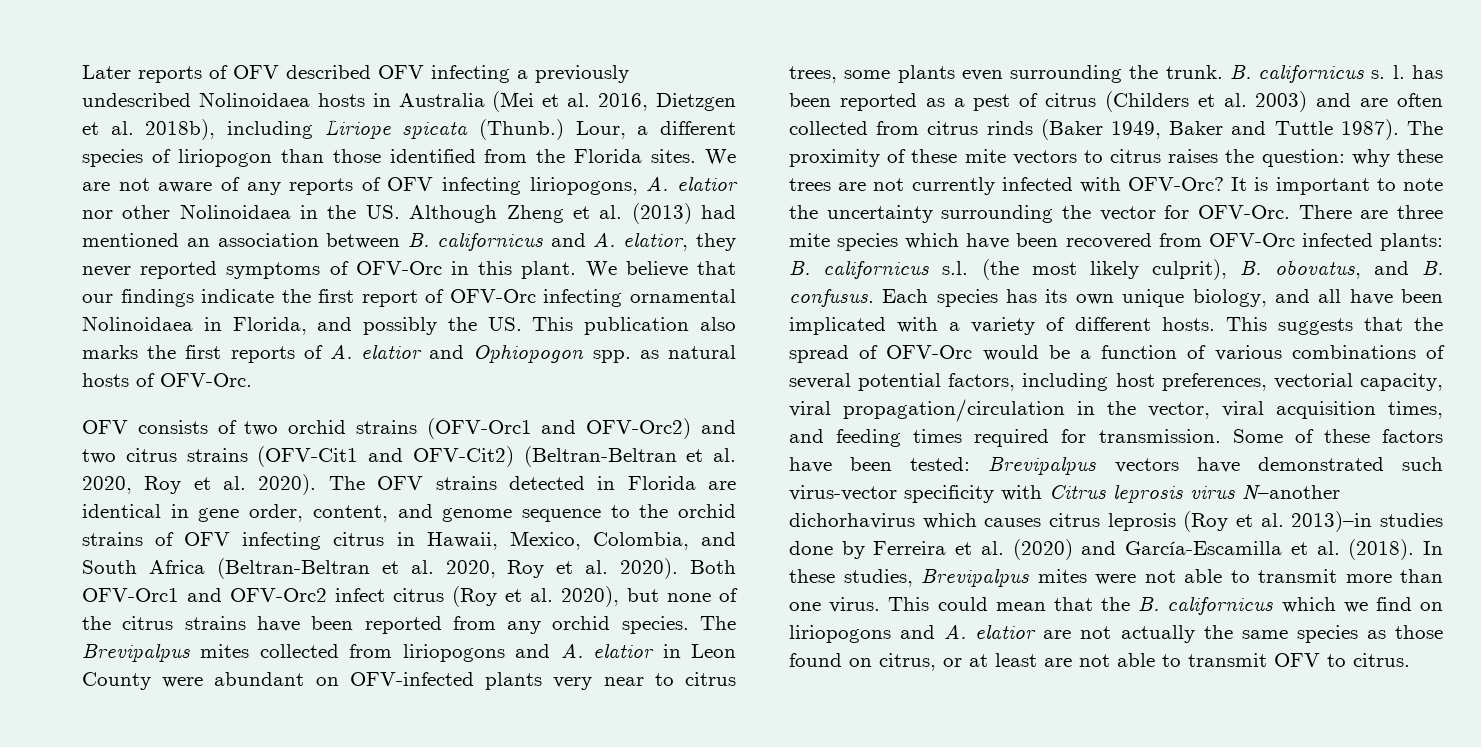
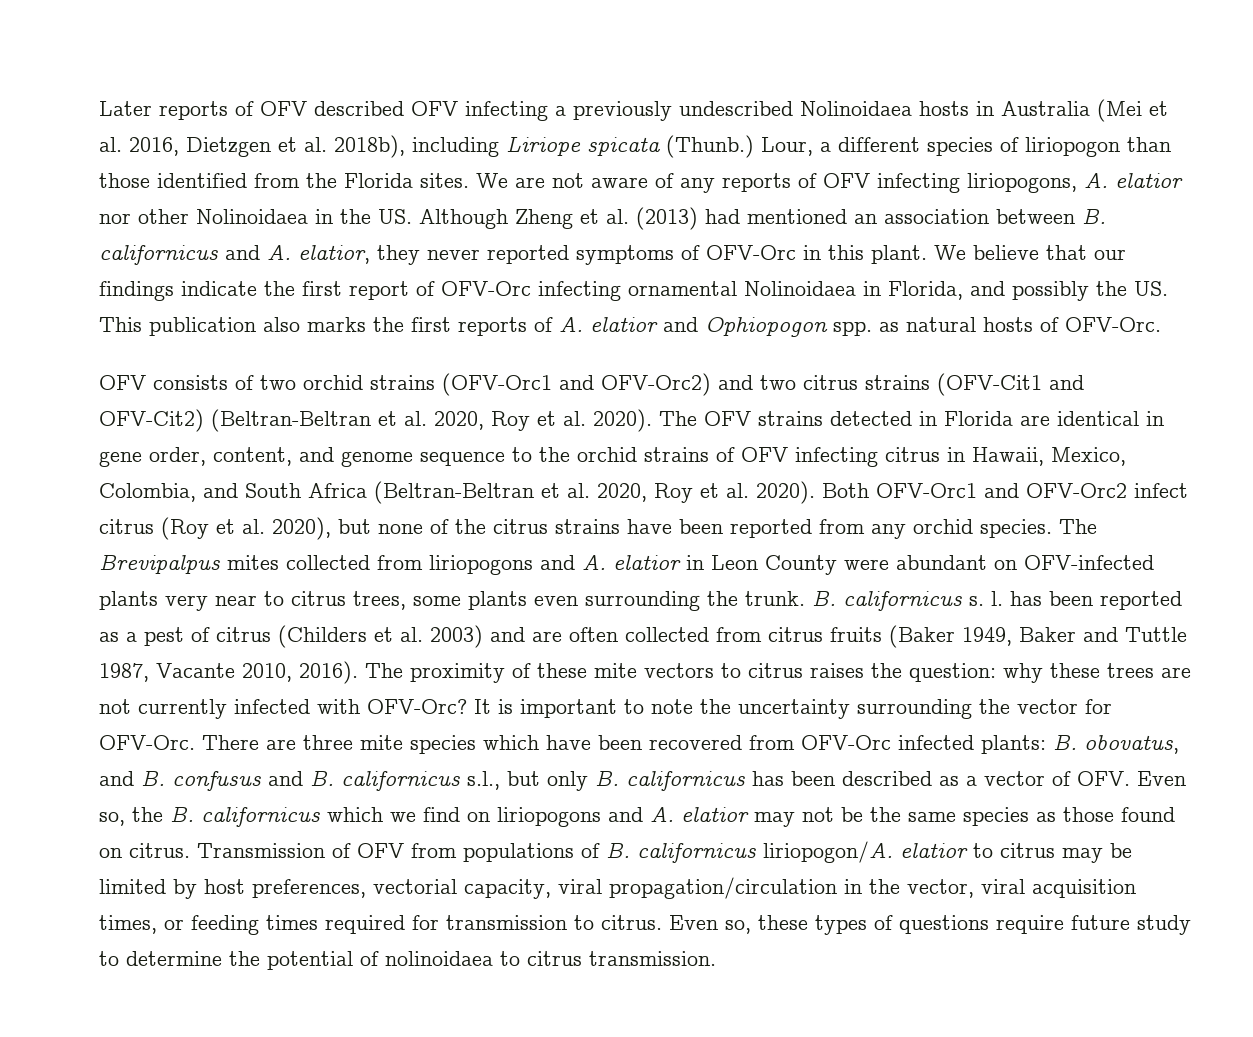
[986,121,1033,135] rinds -> [830,627,882,642] fruits
[1340,119,1399,140] 1987). -> [99,661,358,684] 1987, Vacante 2010, 2016).
[823,259,1443,280] [789,289,1443,307] [789,317,1443,335] [789,345,1445,363] [789,373,1109,391] californicus s.l. (the most likely culprit), B. obovatus, and B. confusus. Each species has its own unique biology, and all have been implicated with a variety of different hosts. This suggests that the spread of OFV-Orc would be a function of various combinations of several potential factors, including -> [1084,735,1179,754] [99,770,1186,791] [99,806,1175,827] [99,841,1132,863] [99,879,197,899] obovatus, and B. confusus and B. californicus s.l., but only B. californicus has been described as a vector of OFV. Even so, the B. californicus which we find on liriopogons and A. elatior may not be the same species as those found on citrus. Transmission of OFV from populations of B. californicus liriopogon/A. elatior to citrus may be limited by
[789,429,824,443] and -> [164,919,184,930] or
[1098,429,1443,443] [789,456,1443,475] [789,484,1340,503] [789,511,1443,532] [789,539,1443,560] [789,568,1443,587] [789,596,1443,615] [789,624,1443,643] [789,653,1410,671] transmission. Some of these factors have been tested: Brevipalpus vectors have demonstrated such virus-vector specificity with Citrus leprosis virus N–another dichorhavirus which causes citrus leprosis (Roy et al. 2013)–in studies done by Ferreira et al. (2020) and García-Escamilla et al. (2018). In these studies, Brevipalpus mites were not able to transmit more than one virus. This could mean that the B. californicus which we find on liriopogons and A. elatior are not actually the same species as those found on citrus, or at least are not able to transmit OFV to citrus. -> [446,915,1191,935] [99,951,716,970] transmission to citrus. Even so, these types of questions require future study to determine the potential of nolinoidaea to citrus transmission.

